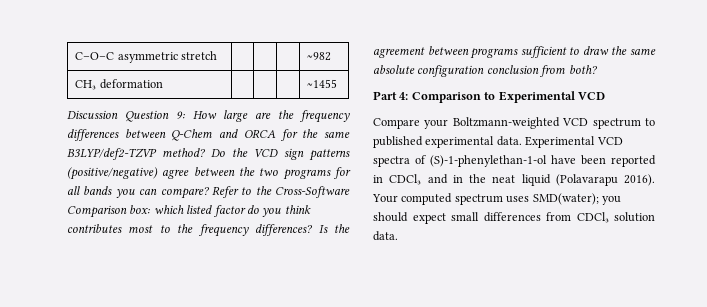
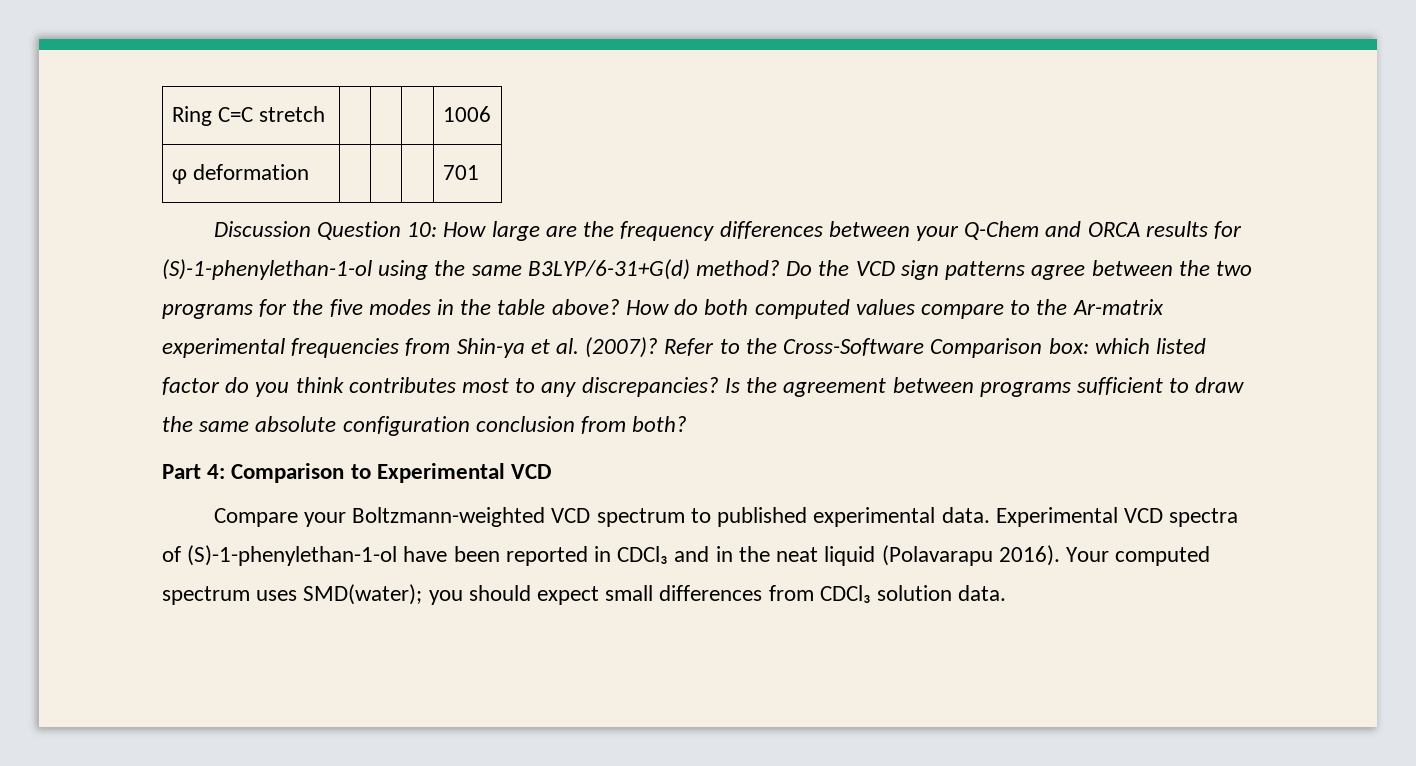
[75,52,178,63] C–O–C asymmetric -> [171,106,254,126] Ring C=C
[307,52,332,61] [75,80,97,90] ~982 // CH₃ -> [442,106,491,122] [171,169,187,184] 1006 // φ
[307,79,338,88] ~1455 -> [442,165,479,180] 701
[175,111,185,119] 9: -> [407,222,438,237] 10:
(166, 133) none -> [915,225,959,241] your
[280,129,351,141] [67,148,157,160] for the same B3LYP/def2-TZVP -> [1145,221,1242,239] [162,259,690,280] results for (S)-1-phenylethan-1-ol using the same B3LYP/6-31+G(d)
[67,167,158,180] (positive/negative) -> (1026, 270) none
[67,186,210,199] all bands you can compare? -> [292,299,1164,319] [162,337,659,358] the five modes in the table above? How do both computed values compare to the Ar-matrix experimental frequencies from Shin-ya et al. (2007)?
[177,224,314,237] the frequency differences? -> [541,377,719,397] any discrepancies?

